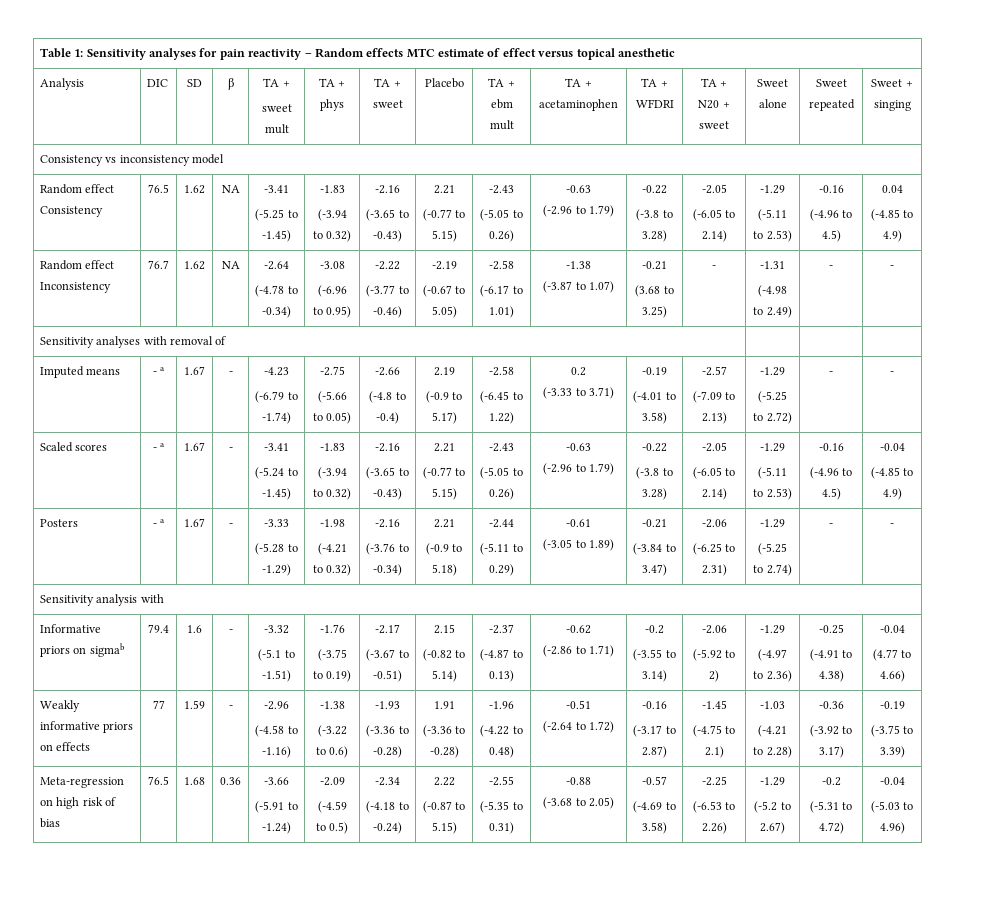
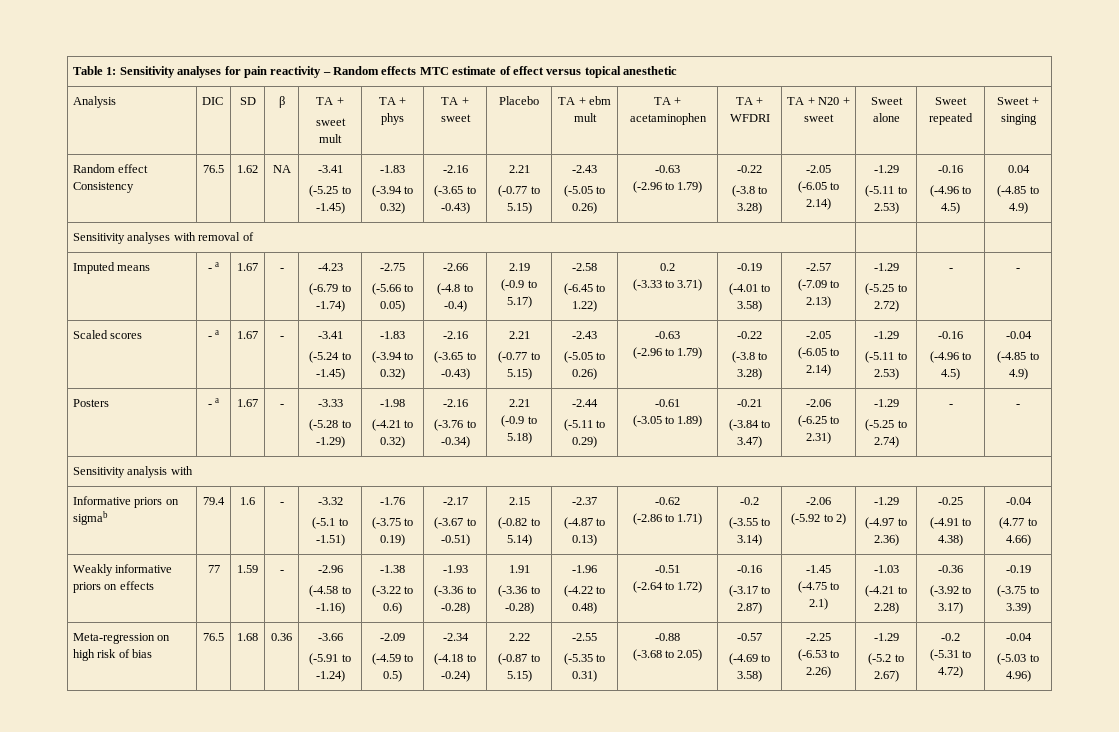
[39,154,225,166] // Consistency vs inconsistency model -> (1037, 119) none
[39,260,115,270] [39,282,111,293] [148,260,169,269] [184,261,205,270] [221,261,240,269] [264,261,289,270] [255,285,298,297] [262,306,291,318] [319,261,345,269] [317,285,347,297] [312,306,352,318] [375,261,400,270] [366,285,409,297] [373,306,402,318] [431,261,457,270] [422,285,466,297] [431,306,457,318] [489,260,514,270] [480,285,523,297] [489,306,514,318] [566,261,591,269] [543,281,614,293] [642,261,667,270] [635,285,674,297] [642,306,667,318] [712,265,716,269] [760,261,785,269] [758,285,787,297] [753,306,792,318] [829,265,833,269] [890,265,894,269] // Random effect Inconsistency | 76.7 | 1.62 | NA | -2.64 // (-4.78 to -0.34) | -3.08 // (-6.96 to 0.95) | -2.22 // (-3.77 to -0.46) | -2.19 // (-0.67 to 5.05) | -2.58 // (-6.17 to 1.01) | -1.38 // (-3.87 to 1.07) | -0.21 // (3.68 to 3.25) | - | -1.31 // (-4.98 to 2.49) | - | - -> (1028, 208) none

